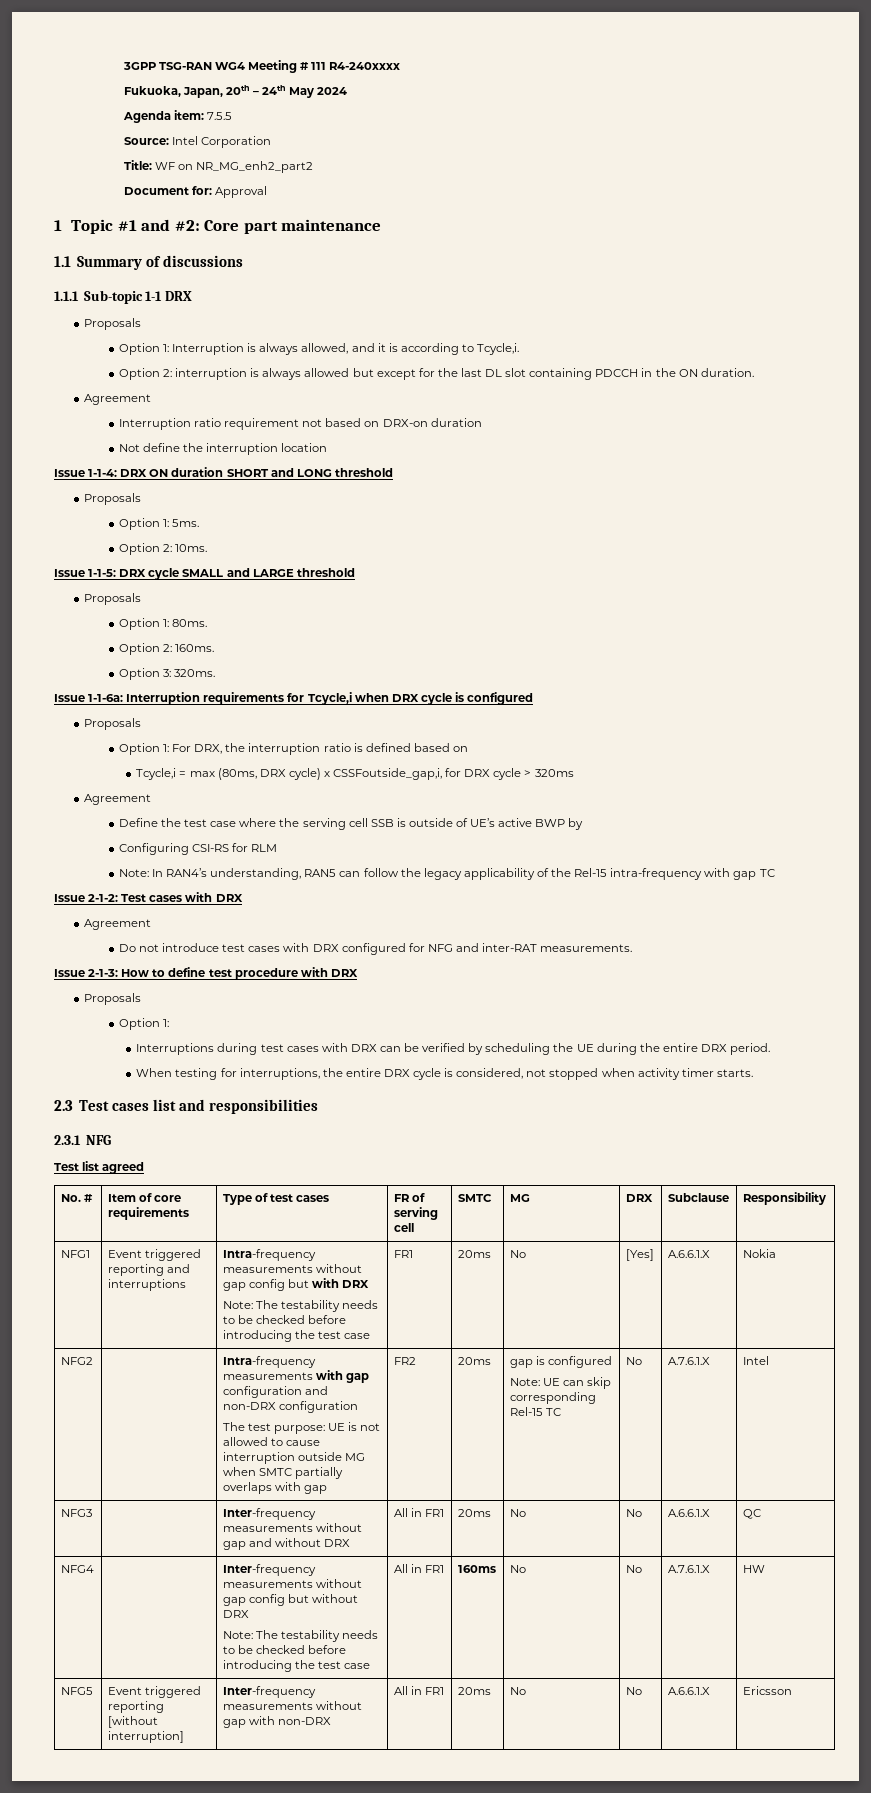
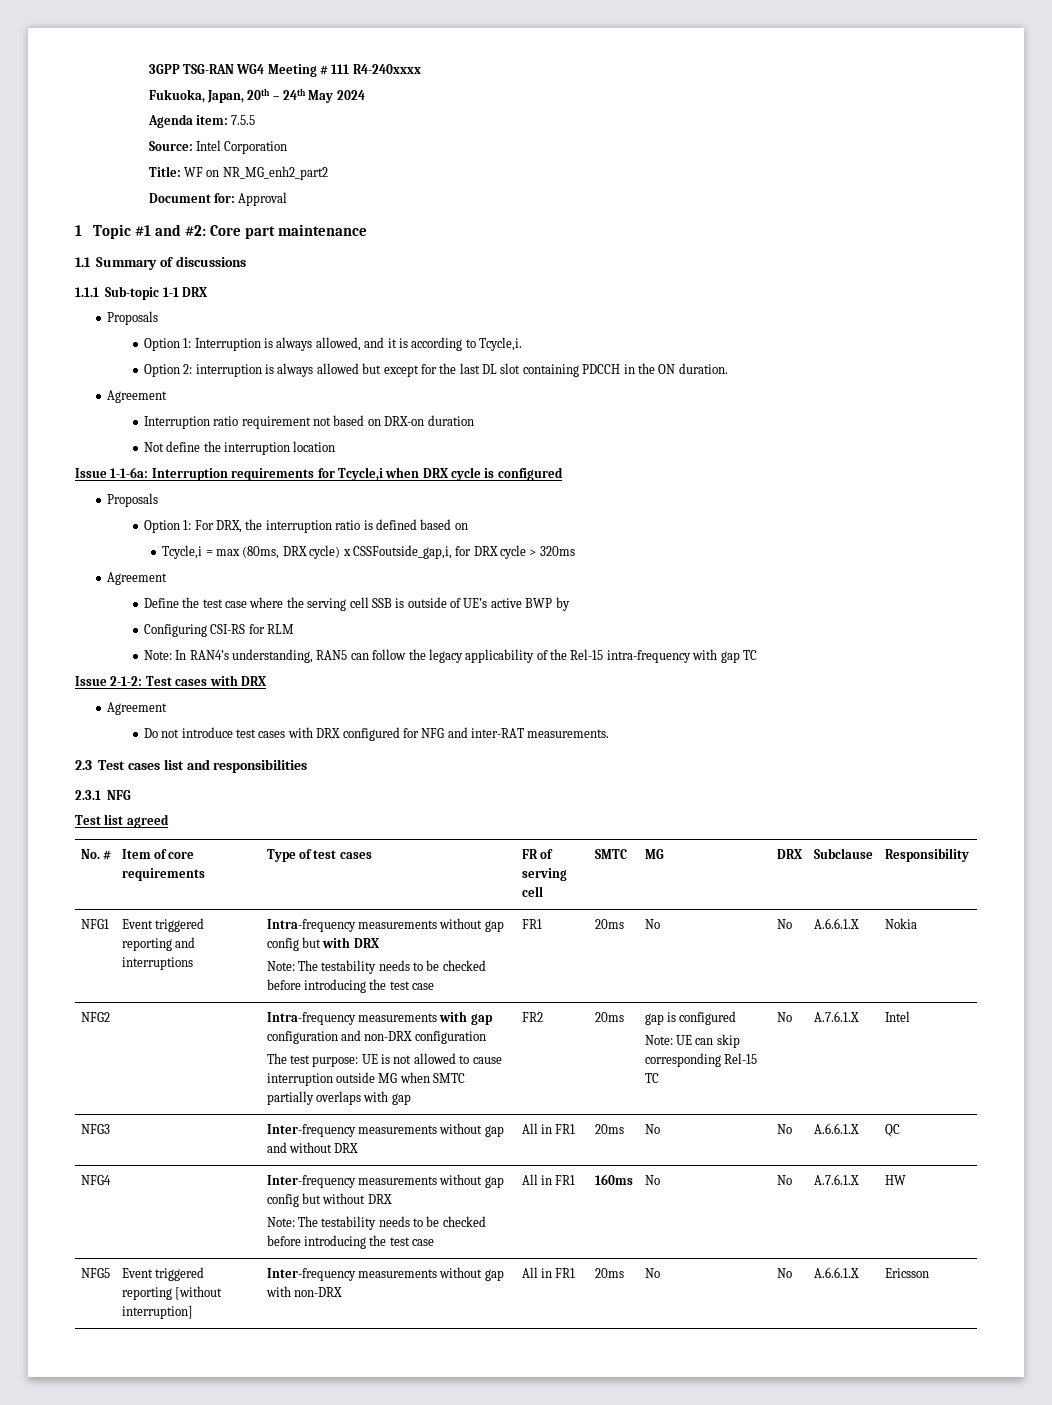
[54,467,393,477] [84,493,142,505] [118,518,200,530] [118,543,208,555] [54,568,355,580] [84,593,142,605] [118,618,208,630] [118,643,215,655] [118,668,216,680] // Issue 1-1-4: DRX ON duration SHORT and LONG threshold // Proposals // Option 1: 5ms. // Option 2: 10ms. // Issue 1-1-5: DRX cycle SMALL and LARGE threshold // Proposals // Option 1: 80ms. // Option 2: 160ms. // Option 3: 320ms. -> (336, 446) none
[54,967,358,980] [84,993,142,1005] [118,1018,169,1030] [136,1043,771,1055] [136,1068,753,1080] // Issue 2-1-3: How to define test procedure with DRX // Proposals // Option 1: // Interruptions during test cases with DRX can be verified by scheduling the UE during the entire DRX period. // When testing for interruptions, the entire DRX cycle is considered, not stopped when activity timer starts. -> (610, 733) none
[625,1249,654,1261] [Yes] -> [776,919,792,929] No

